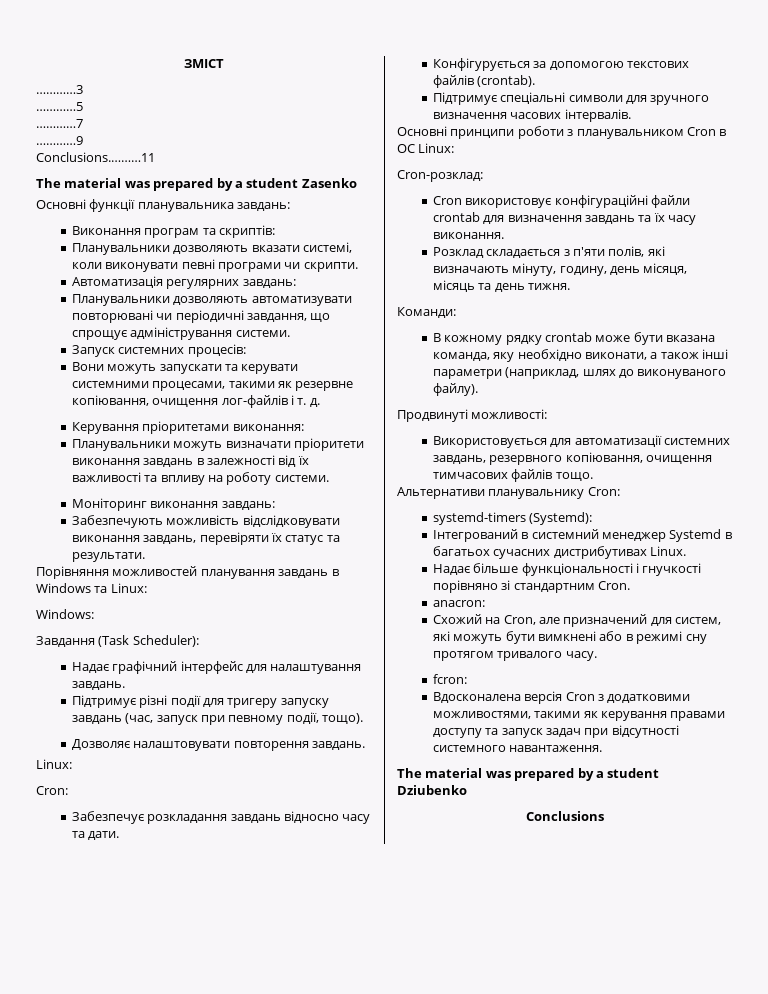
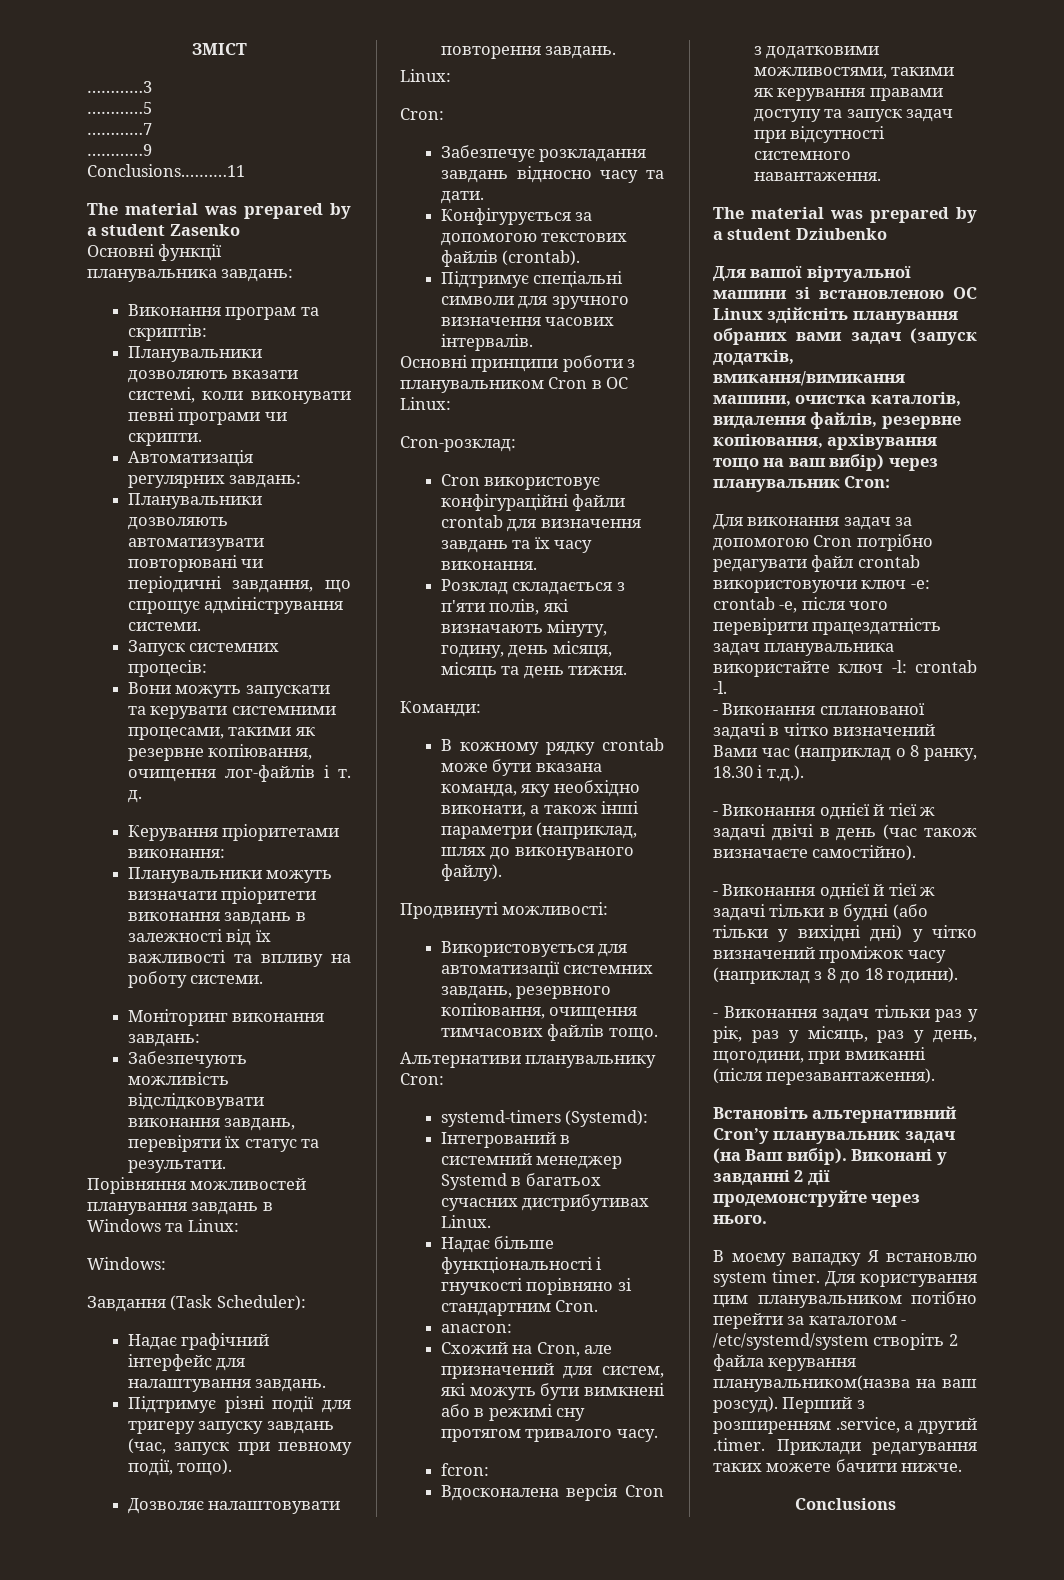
(467, 790) none -> [713,265,911,282] [713,287,977,299] [713,307,958,324] [713,328,977,345] [713,350,794,365] [713,371,905,386] [713,392,961,407] [713,412,961,429] [713,434,938,450] [713,454,938,471] [713,476,891,492] [713,514,913,530] [713,534,933,551] [713,555,920,572] [713,580,930,593] [713,597,889,613] [713,618,942,635] [713,643,895,656] [713,660,977,677] [713,681,727,694] [713,703,925,715] [713,723,936,740] [713,744,977,761] [713,765,804,782] [713,803,936,820] [713,824,977,841] [713,845,917,861] [713,883,936,900] [713,904,928,921] [713,925,977,942] [713,946,946,963] [713,967,959,984] [713,1005,978,1022] [713,1026,977,1043] [713,1047,926,1064] [713,1068,936,1085] [713,1106,958,1123] [713,1128,955,1144] [713,1148,947,1165] [713,1169,830,1185] [713,1190,921,1207] [713,1215,767,1224] [713,1250,977,1266] [713,1270,977,1287] [713,1291,977,1308] [713,1313,907,1329] [713,1333,958,1350] [713,1354,857,1371] [713,1375,977,1392] [713,1396,865,1413] [713,1417,977,1434] [713,1438,977,1455] [713,1459,963,1472] // Для вашої віртуальної машини зі встановленою ОС Linux здійсніть планування обраних вами задач (запуск додатків, вмикання/вимикання машини, очистка каталогів, видалення файлів, резервне копіювання, архівування тощо на ваш вибір) через планувальник Cron: // Для виконання задач за допомогою Cron потрібно редагувати файл crontab використовуючи ключ -e: crontab -e, після чого перевірити працездатність задач планувальника використайте ключ -l: crontab -l. // - Виконання спланованої задачі в чітко визначений Вами час (наприклад о 8 ранку, 18.30 і т.д.). // - Виконання однієї й тієї ж задачі двічі в день (час також визначаєте самостійно). // - Виконання однієї й тієї ж задачі тільки в будні (або тільки у вихідні дні) у чітко визначений проміжок часу (наприклад з 8 до 18 години). // - Виконання задач тільки раз у рік, раз у місяць, раз у день, щогодини, при вмиканні (після перезавантаження). // Встановіть альтернативний Cron’у планувальник задач (на Ваш вибір). Виконані у завданні 2 дії продемонструйте через нього. // В моєму вападку Я встановлю system timer. Для користування цим планувальником потібно перейти за каталогом - /etc/systemd/system створіть 2 файла керування планувальником(назва на ваш розсуд). Перший з розширенням .service, а другий .timer. Приклади редагування таких можете бачити нижче.

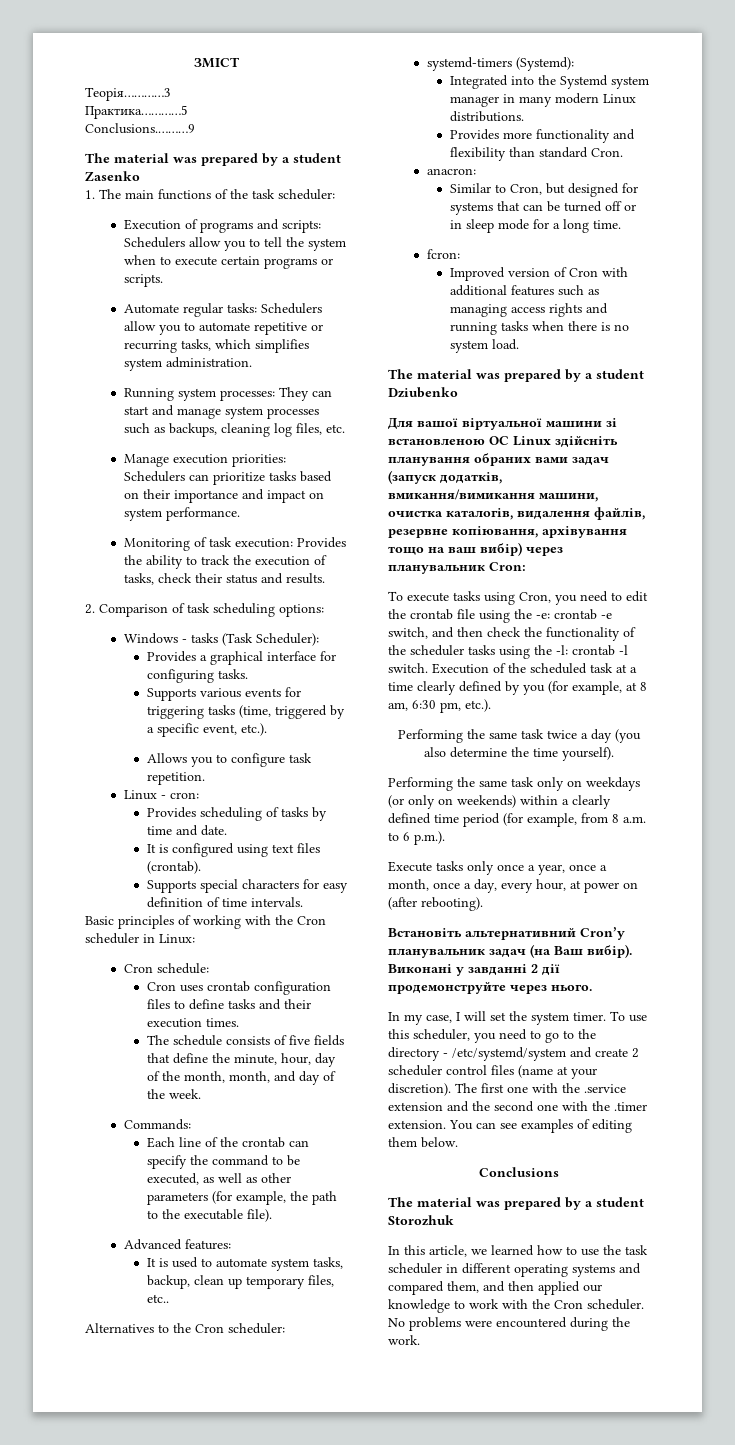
[87,81,152,93] [87,102,152,114] [87,123,152,135] [87,144,152,156] [87,164,245,177] …………3 // …………5 // …………7 // …………9 // Conclusions.………11 -> [85,87,171,101] [85,105,188,119] [85,123,195,134] Теорія…………3 // Практика…………5 // Conclusions.………9
[87,244,223,261] [87,269,294,282] [127,304,319,320] [127,324,207,341] [127,346,262,362] [127,370,299,383] [127,387,351,404] [127,408,287,425] [127,433,202,446] [127,450,253,467] [127,475,302,488] [127,493,262,509] [127,517,228,530] [127,538,264,551] [127,555,264,572] [127,576,351,593] [127,597,344,614] [127,622,201,631] [127,640,280,656] [127,660,207,677] [127,682,330,698] [127,706,336,719] [127,727,315,740] [127,744,313,761] [127,765,351,782] [127,790,142,803] [127,824,340,841] [127,849,225,858] [127,867,333,883] [127,887,317,904] [127,912,306,925] [127,929,271,946] [127,950,351,967] [127,971,264,988] [127,1009,325,1026] [127,1034,200,1047] [127,1051,247,1068] [127,1072,229,1085] [127,1093,264,1110] [127,1118,296,1131] [127,1135,320,1152] [127,1160,226,1173] [87,1177,307,1194] [87,1202,273,1215] [87,1219,239,1232] [87,1257,166,1270] [87,1295,306,1312] [127,1333,270,1350] [127,1354,246,1371] [127,1379,327,1392] [127,1396,351,1413] [127,1421,334,1434] [127,1438,352,1455] [127,1459,233,1476] [127,1498,341,1514] [440,46,617,59] [400,69,451,82] [400,108,444,120] [440,145,647,162] [440,166,664,183] [440,191,484,204] [440,208,593,225] [440,233,628,246] [440,250,581,267] [440,271,624,288] [440,296,629,309] [440,317,615,326] [440,334,533,351] [400,355,636,372] [400,377,629,393] [400,397,451,410] [400,436,516,452] [440,474,601,490] [440,494,626,511] [440,515,641,532] [440,537,593,553] [440,561,537,570] [440,579,625,595] [440,599,569,615] [440,620,608,637] [440,641,612,658] [440,662,628,679] [400,701,481,717] [440,738,664,755] [440,759,602,776] [440,780,640,797] [440,801,640,817] [440,822,638,839] [440,847,634,860] [440,864,502,881] [400,902,609,919] [440,941,628,957] [440,961,654,978] [440,986,612,999] [440,1003,638,1020] [440,1024,658,1041] [400,1052,657,1068] [400,1073,444,1085] [440,1110,649,1127] [440,1132,571,1148] [440,1153,623,1169] [440,1173,601,1190] [440,1194,650,1211] [440,1215,491,1228] [440,1236,555,1253] [440,1257,603,1274] [440,1278,632,1295] [440,1300,599,1316] [440,1324,512,1333] [440,1342,613,1357] [440,1363,664,1379] [440,1383,665,1400] [440,1404,586,1421] [440,1429,658,1442] [440,1463,489,1476] [440,1484,664,1501] [753,46,880,59] [753,67,955,79] [753,88,943,101] [753,109,954,122] [753,126,886,143] [753,151,851,160] [753,172,881,181] Основні функції планувальника завдань: // Виконання програм та скриптів: // Планувальники дозволяють вказати системі, коли виконувати певні програми чи скрипти. // Автоматизація регулярних завдань: // Планувальники дозволяють автоматизувати повторювані чи періодичні завдання, що спрощує адміністрування системи. // Запуск системних процесів: // Вони можуть запускати та керувати системними процесами, такими як резервне копіювання, очищення лог-файлів і т. д. // Керування пріоритетами виконання: // Планувальники можуть визначати пріоритети виконання завдань в залежності від їх важливості та впливу на роботу системи. // Моніторинг виконання завдань: // Забезпечують можливість відслідковувати виконання завдань, перевіряти їх статус та результати. // Порівняння можливостей планування завдань в Windows та Linux: // Windows: // Завдання (Task Scheduler): // Надає графічний інтерфейс для налаштування завдань. // Підтримує різні події для тригеру запуску завдань (час, запуск при певному події, тощо). // Дозволяє налаштовувати повторення завдань. // Linux: // Cron: // Забезпечує розкладання завдань відносно часу та дати. // Конфігурується за допомогою текстових файлів (crontab). // Підтримує спеціальні символи для зручного визначення часових інтервалів. // Основні принципи роботи з планувальником Cron в ОС Linux: // Cron-розклад: // Cron використовує конфігураційні файли crontab для визначення завдань та їх часу виконання. // Розклад складається з п'яти полів, які визначають мінуту, годину, день місяця, місяць та день тижня. // Команди: // В кожному рядку crontab може бути вказана команда, яку необхідно виконати, а також інші параметри (наприклад, шлях до виконуваного файлу). // Продвинуті можливості: // Використовується для автоматизації системних завдань, резервного копіювання, очищення тимчасових файлів тощо. // Альтернативи планувальнику Cron: // systemd-timers (Systemd): // Інтегрований в системний менеджер Systemd в багатьох сучасних дистрибутивах Linux. // Надає більше функціональності і гнучкості порівняно зі стандартним Cron. // anacron: // Схожий на Cron, але призначений для систем, які можуть бути вимкнені або в режимі сну протягом тривалого часу. // fcron: // Вдосконалена версія Cron з додатковими можливостями, такими як керування правами доступу та запуск задач при відсутності системного навантаження. -> [85,189,335,200] [123,219,321,233] [123,237,346,251] [123,255,333,269] [123,274,163,287] [123,303,322,317] [123,321,323,335] [123,339,309,353] [123,357,252,371] [123,387,332,401] [123,405,319,419] [123,423,345,437] [123,454,286,467] [123,471,332,485] [123,489,324,503] [123,507,240,521] [123,537,346,551] [123,555,327,569] [123,573,325,585] [85,603,324,617] [123,633,319,646] [146,651,336,665] [146,669,248,683] [146,687,301,701] [146,705,345,719] [146,723,267,737] [146,753,312,767] [146,772,205,785] [123,790,199,800] [146,807,327,821] [146,825,227,836] [146,843,320,857] [146,861,201,874] [146,879,348,893] [146,897,303,908] [85,915,326,929] [85,933,195,944] [123,963,209,974] [146,981,331,995] [146,999,311,1010] [146,1018,239,1028] [146,1035,344,1046] [146,1053,336,1067] [146,1071,336,1085] [146,1089,201,1099] [123,1119,191,1130] [146,1137,309,1148] [146,1155,300,1169] [146,1173,291,1185] [146,1191,337,1205] [146,1209,272,1222] [123,1239,231,1250] [146,1257,343,1271] [146,1275,334,1289] [146,1294,169,1303] [85,1323,285,1334] [426,57,574,71] [449,75,649,89] [449,93,636,107] [449,111,524,122] [449,129,635,143] [449,147,623,161] [426,168,476,175] [449,183,638,197] [449,201,636,215] [449,219,621,233] [426,249,460,259] [449,267,628,281] [449,285,599,296] [449,303,608,317] [449,321,629,335] [449,339,519,353] 1. The main functions of the task scheduler: // Execution of programs and scripts: Schedulers allow you to tell the system when to execute certain programs or scripts. // Automate regular tasks: Schedulers allow you to automate repetitive or recurring tasks, which simplifies system administration. // Running system processes: They can start and manage system processes such as backups, cleaning log files, etc. // Manage execution priorities: Schedulers can prioritize tasks based on their importance and impact on system performance. // Monitoring of task execution: Provides the ability to track the execution of tasks, check their status and results. // 2. Comparison of task scheduling options: // Windows - tasks (Task Scheduler): // Provides a graphical interface for configuring tasks. // Supports various events for triggering tasks (time, triggered by a specific event, etc.). // Allows you to configure task repetition. // Linux - cron: // Provides scheduling of tasks by time and date. // It is configured using text files (crontab). // Supports special characters for easy definition of time intervals. // Basic principles of working with the Cron scheduler in Linux: // Cron schedule: // Cron uses crontab configuration files to define tasks and their execution times. // The schedule consists of five fields that define the minute, hour, day of the month, month, and day of the week. // Commands: // Each line of the crontab can specify the command to be executed, as well as other parameters (for example, the path to the executable file). // Advanced features: // It is used to automate system tasks, backup, clean up temporary files, etc.. // Alternatives to the Cron scheduler: // systemd-timers (Systemd): // Integrated into the Systemd system manager in many modern Linux distributions. // Provides more functionality and flexibility than standard Cron. // anacron: // Similar to Cron, but designed for systems that can be turned off or in sleep mode for a long time. // fcron: // Improved version of Cron with additional features such as managing access rights and running tasks when there is no system load.
[713,514,913,530] [713,534,933,551] [713,555,920,572] [713,580,930,593] [713,597,889,613] [713,618,942,635] [713,643,895,656] [713,660,977,677] [713,681,727,694] [713,703,925,715] [713,723,936,740] [713,744,977,761] [713,765,804,782] [713,803,936,820] [713,824,977,841] [713,845,917,861] [713,883,936,900] [713,904,928,921] [713,925,977,942] [713,946,946,963] [713,967,959,984] [713,1005,978,1022] [713,1026,977,1043] [713,1047,926,1064] [713,1068,936,1085] Для виконання задач за допомогою Cron потрібно редагувати файл crontab використовуючи ключ -e: crontab -e, після чого перевірити працездатність задач планувальника використайте ключ -l: crontab -l. // - Виконання спланованої задачі в чітко визначений Вами час (наприклад о 8 ранку, 18.30 і т.д.). // - Виконання однієї й тієї ж задачі двічі в день (час також визначаєте самостійно). // - Виконання однієї й тієї ж задачі тільки в будні (або тільки у вихідні дні) у чітко визначений проміжок часу (наприклад з 8 до 18 години). // - Виконання задач тільки раз у рік, раз у місяць, раз у день, щогодини, при вмиканні (після перезавантаження). -> [388,591,648,605] [388,609,612,623] [388,627,636,641] [388,645,628,659] [388,663,637,674] [388,681,647,695] [388,699,491,713] [398,729,641,743] [424,747,614,761] [388,777,640,791] [388,795,611,809] [388,813,646,827] [388,831,445,845] [388,861,607,875] [388,879,638,893] [388,897,483,911] To execute tasks using Cron, you need to edit the crontab file using the -e: crontab -e switch, and then check the functionality of the scheduler tasks using the -l: crontab -l switch. Execution of the scheduled task at a time clearly defined by you (for example, at 8 am, 6:30 pm, etc.). // Performing the same task twice a day (you also determine the time yourself). // Performing the same task only on weekdays (or only on weekends) within a clearly defined time period (for example, from 8 a.m. to 6 p.m.). // Execute tasks only once a year, once a month, once a day, every hour, at power on (after rebooting).
[713,1250,977,1266] [713,1270,977,1287] [713,1291,977,1308] [713,1313,907,1329] [713,1333,958,1350] [713,1354,857,1371] [713,1375,977,1392] [713,1396,865,1413] [713,1417,977,1434] [713,1438,977,1455] [713,1459,963,1472] [794,1498,896,1510] В моєму вападку Я встановлю system timer. Для користування цим планувальником потібно перейти за каталогом - /etc/systemd/system створіть 2 файла керування планувальником(назва на ваш розсуд). Перший з розширенням .service, а другий .timer. Приклади редагування таких можете бачити нижче. // Conclusions -> [388,1011,647,1025] [388,1029,596,1043] [388,1047,639,1061] [388,1065,597,1079] [388,1083,626,1096] [388,1101,647,1112] [388,1119,632,1133] [388,1137,458,1148] [479,1167,559,1177] [388,1197,644,1210] [388,1215,454,1226] [388,1245,648,1257] [388,1263,641,1277] [388,1281,602,1295] [388,1299,644,1313] [388,1317,630,1331] [388,1335,420,1345] In my case, I will set the system timer. To use this scheduler, you need to go to the directory - /etc/systemd/system and create 2 scheduler control files (name at your discretion). The first one with the .service extension and the second one with the .timer extension. You can see examples of editing them below. // Conclusions // The material was prepared by a student Storozhuk // In this article, we learned how to use the task scheduler in different operating systems and compared them, and then applied our knowledge to work with the Cron scheduler. No problems were encountered during the work.

